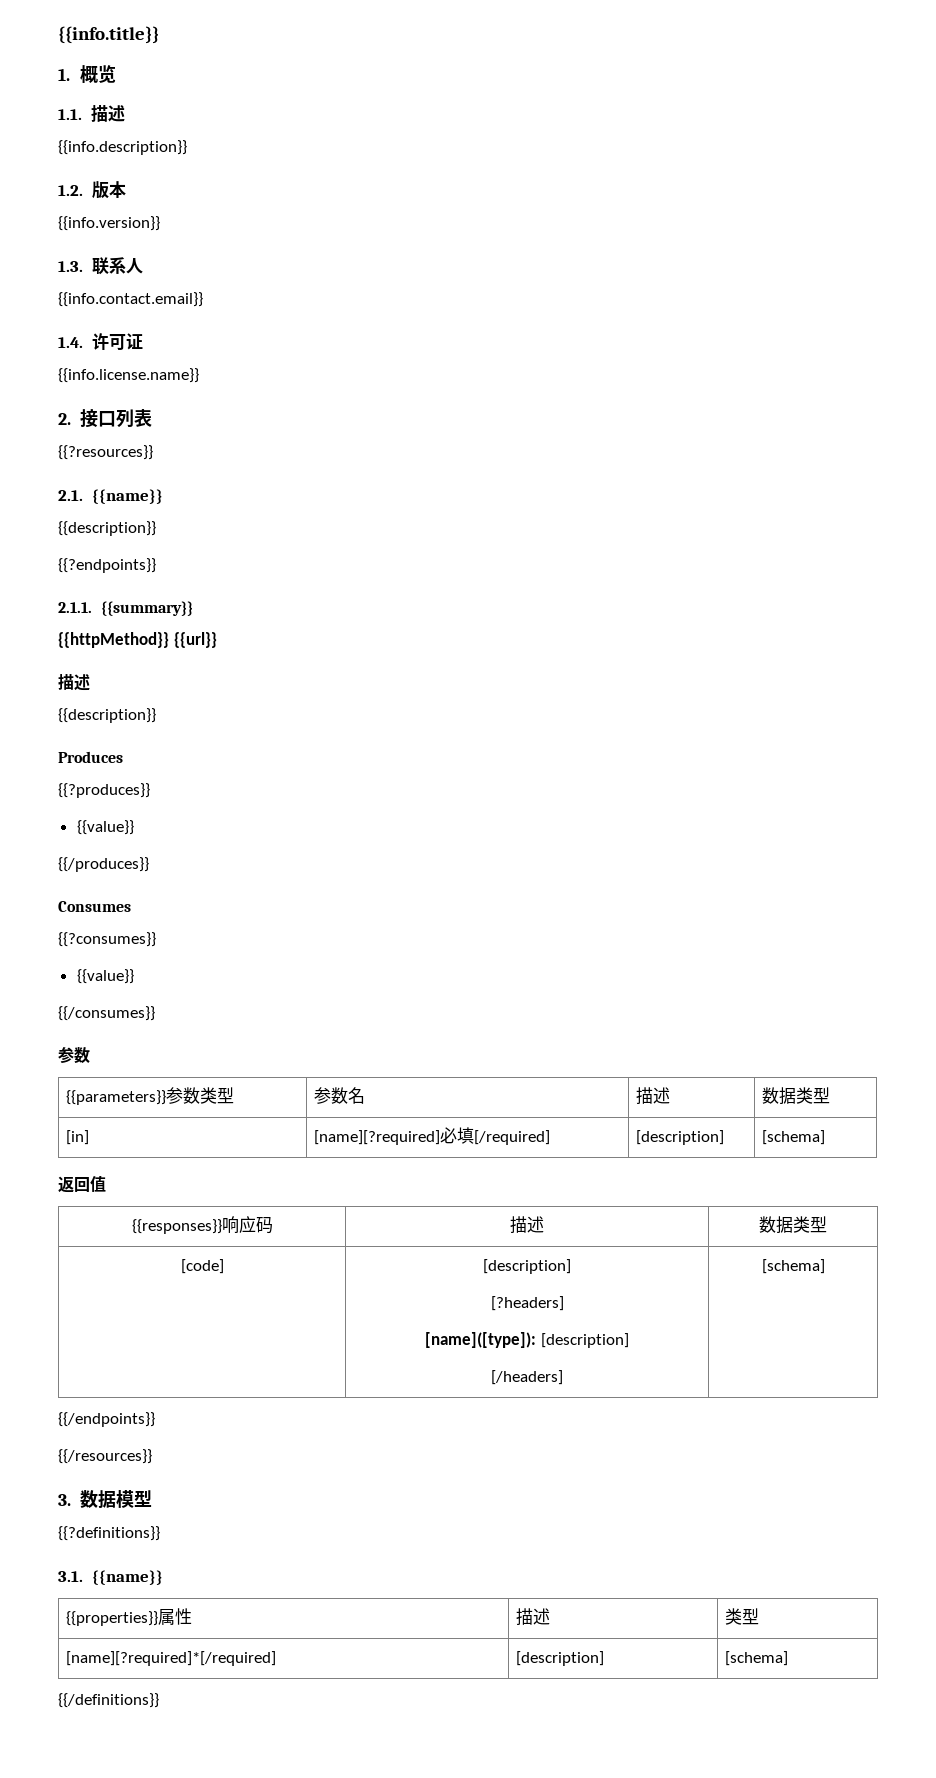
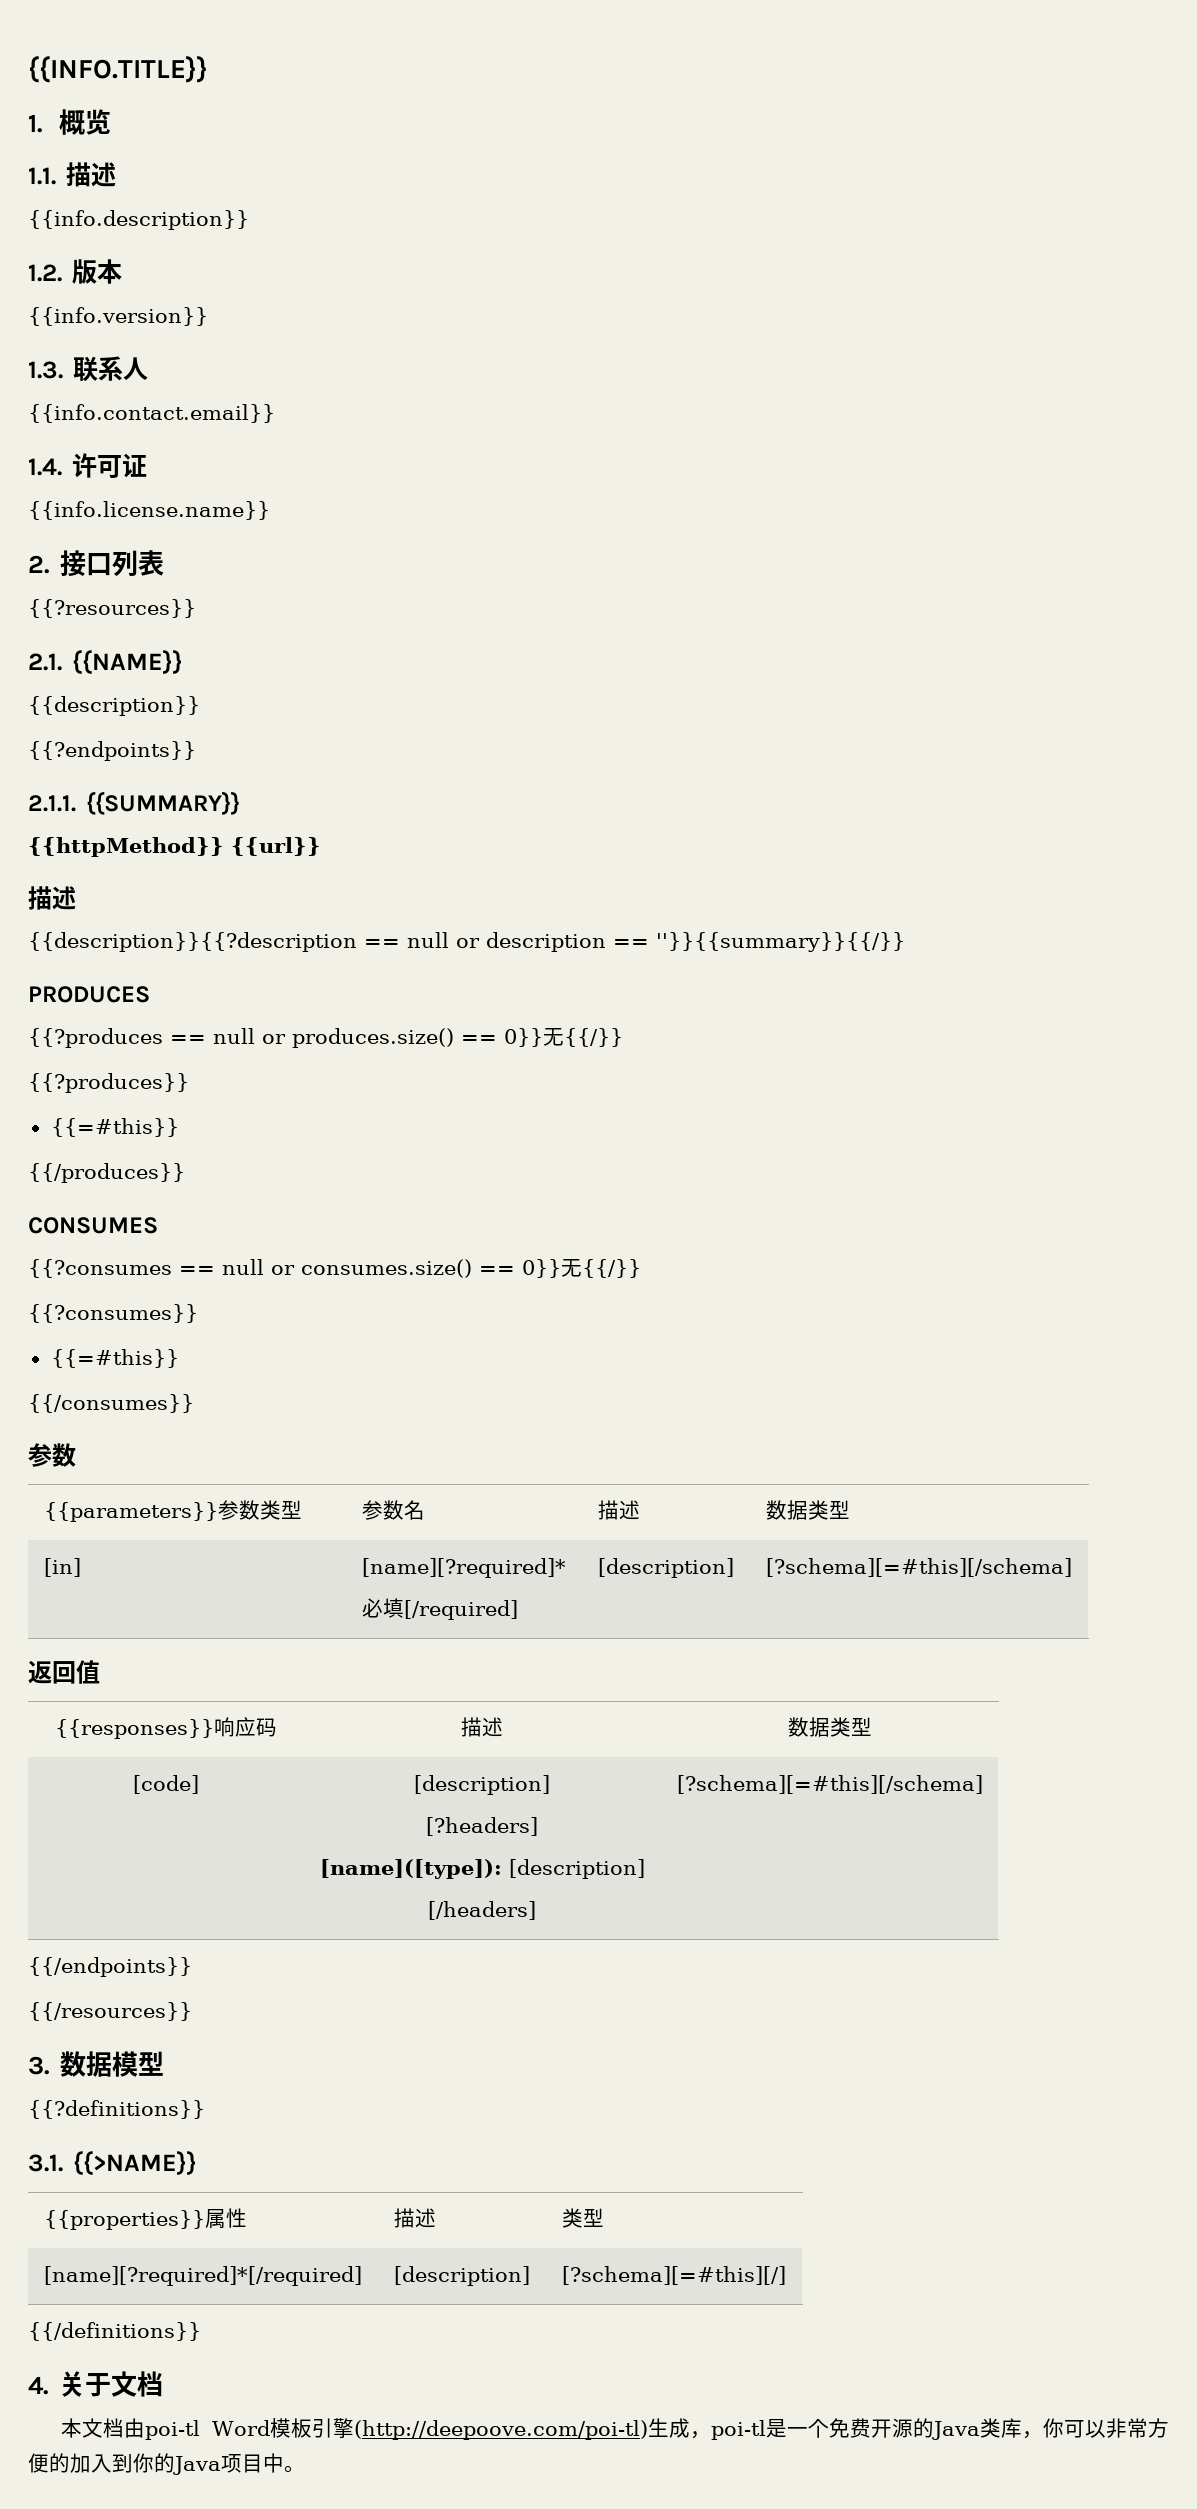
[58,26,159,44] {{info.title}} -> [28,56,208,83] {{INFO.TITLE}}
[91,489,163,504] {{name}} -> [72,650,184,674] {{NAME}}
[100,601,193,616] {{summary}} -> [86,791,241,815] {{SUMMARY}}
[58,708,156,723] [58,751,123,763] {{description}} // Produces -> [28,932,905,952] [28,986,150,1003] [28,1028,623,1048] {{description}}{{?description == null or description == ''}}{{summary}}{{/}} // PRODUCES // {{?produces == null or produces.size() == 0}}无{{/}}
[76,820,134,835] {{value}} -> [50,1118,179,1137] {{=#this}}
[58,901,131,912] Consumes -> [28,1217,158,1234] [28,1259,641,1278] CONSUMES // {{?consumes == null or consumes.size() == 0}}无{{/}}
[76,969,134,984] {{value}} -> [50,1349,179,1368] {{=#this}}
[314,1130,441,1145] [name][?required] -> [361,1558,566,1578] [name][?required]* //
[762,1130,826,1145] [schema] -> [765,1558,1072,1577] [?schema][=#this][/schema]
[761,1259,825,1274] [schema] -> [676,1775,983,1794] [?schema][=#this][/schema]
[91,1570,163,1585] {{name}} -> [73,2151,198,2175] {{>NAME}}
[725,1651,789,1666] [schema] -> [561,2266,786,2285] [?schema][=#this][/]
(159, 1700) none -> [28,2371,164,2397] [61,2418,1169,2440] [28,2453,305,2475] // 4.关于文档 // 本文档由poi-tl Word模板引擎(http://deepoove.com/poi-tl)生成，poi-tl是一个免费开源的Java类库，你可以非常方便的加入到你的Java项目中。

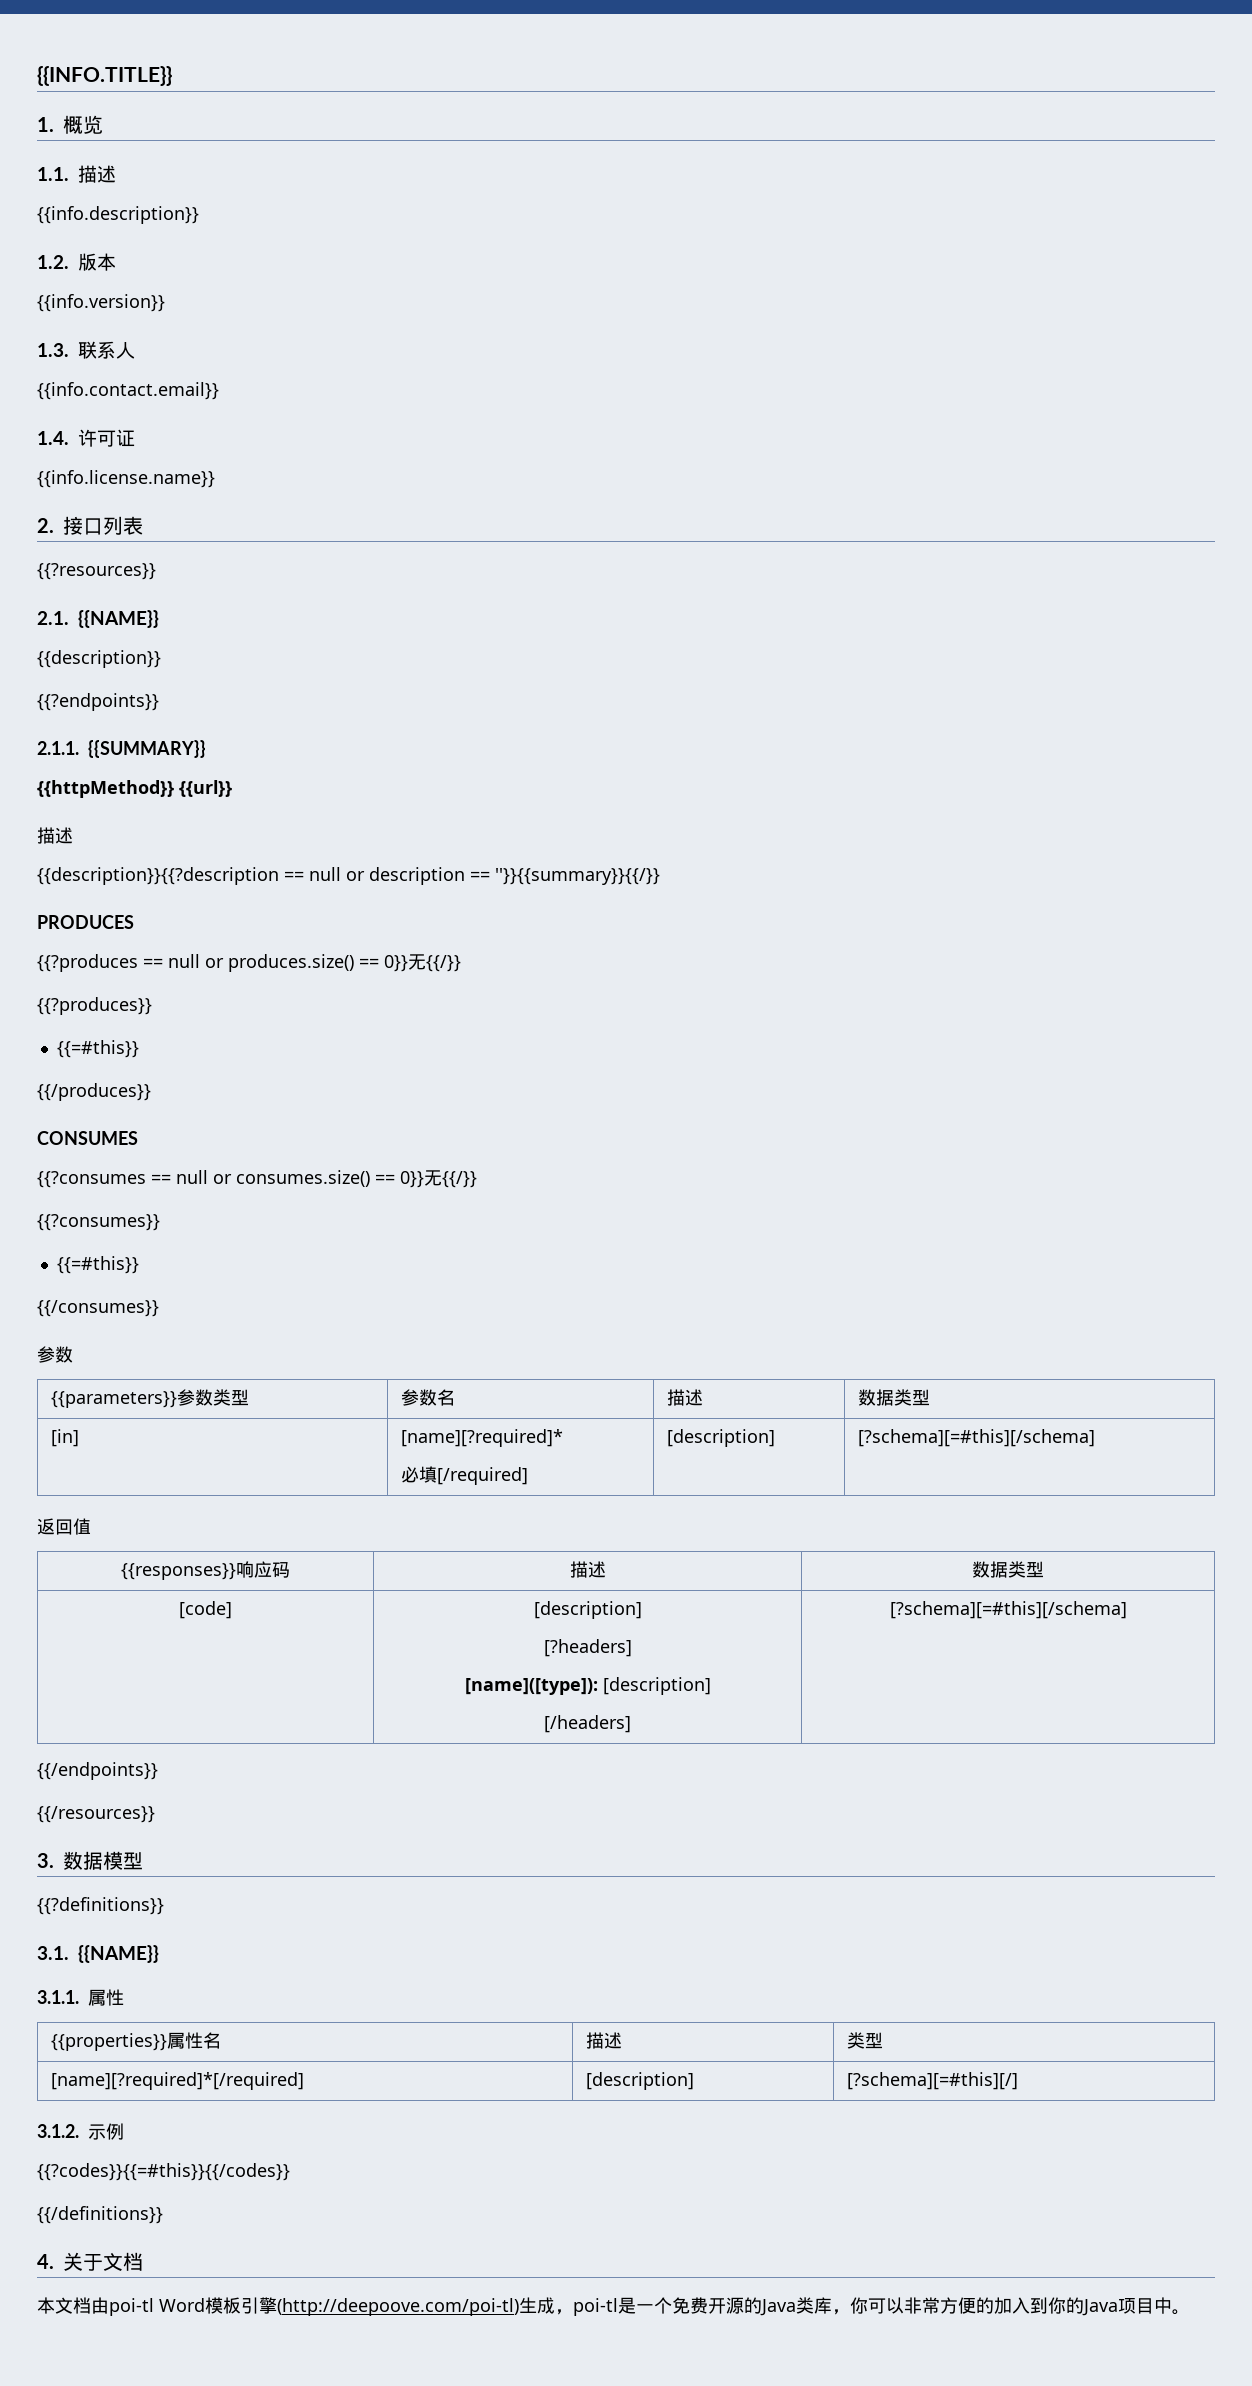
[73,2151,198,2175] {{>NAME}} -> [78,1945,159,1963] [37,1989,124,2006] {{NAME}} // 3.1.1.属性
(247, 2218) none -> [203,2032,222,2049] 名
(786, 2275) none -> [37,2123,124,2140] [37,2163,290,2181] // 3.1.2.示例 // {{?codes}}{{=#this}}{{/codes}}

